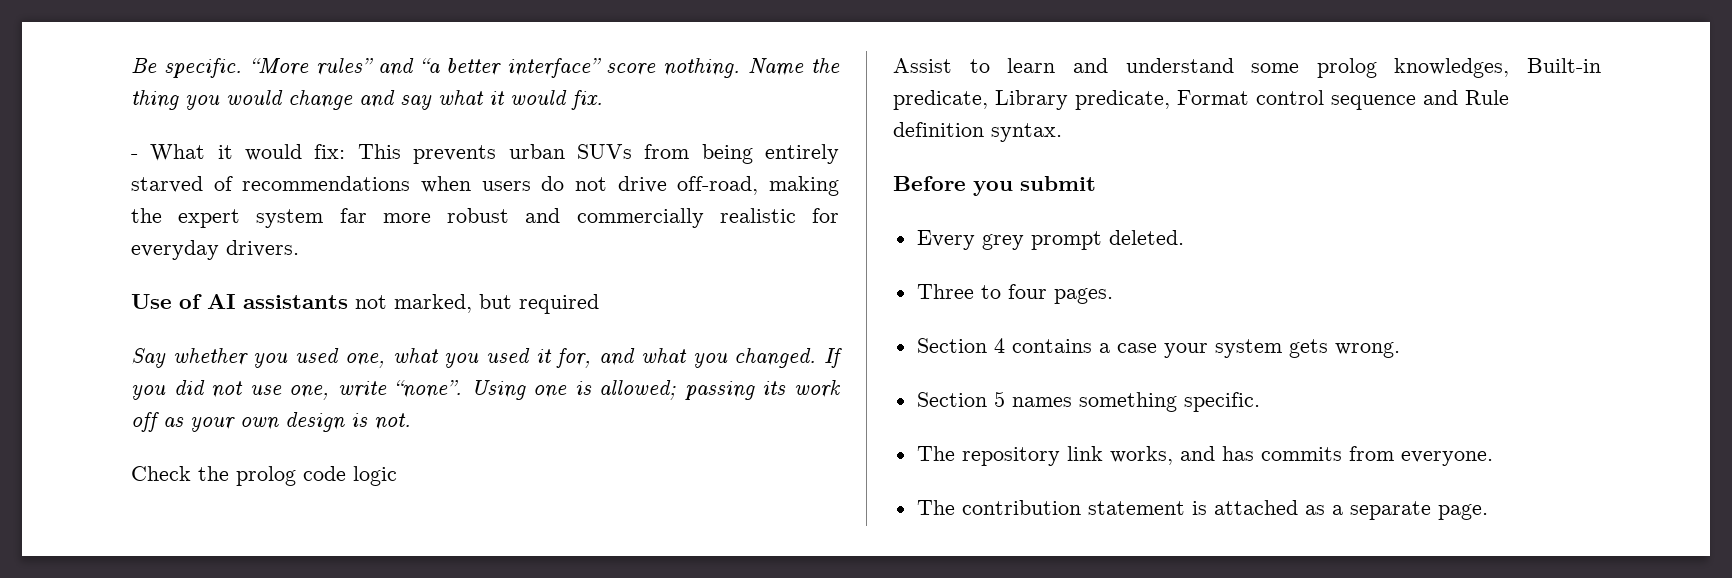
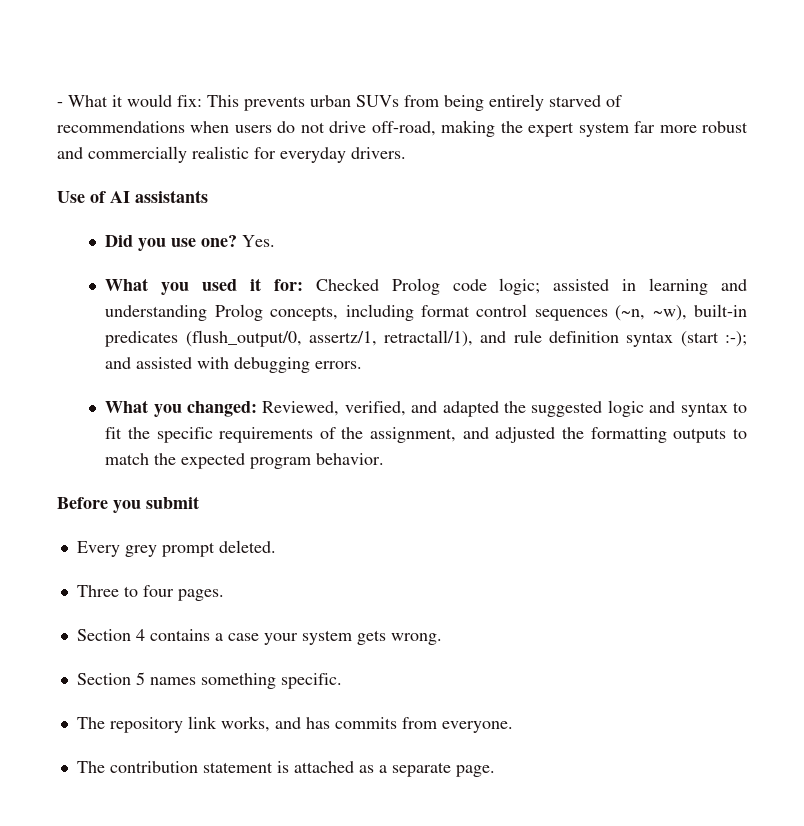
[131,58,840,78] [131,90,603,110] Be specific. “More rules” and “a better interface” score nothing. Name the thing you would change and say what it would fix. // -> (57, 104) none
[355,294,599,314] [131,348,842,368] [131,380,842,400] [131,412,411,432] [131,466,397,486] [893,58,1601,78] [893,90,1509,110] [893,122,1062,142] not marked, but required // Say whether you used one, what you used it for, and what you changed. If you did not use one, write “none”. Using one is allowed; passing its work off as your own design is not. // Check the prolog code logic // Assist to learn and understand some prolog knowledges, Built-in predicate, Library predicate, Format control sequence and Rule definition syntax. -> [105,235,276,251] [105,278,747,295] [105,304,747,321] [105,330,748,347] [105,357,363,373] [105,400,747,417] [105,427,747,443] [105,453,385,469] // Did you use one? Yes. // What you used it for: Checked Prolog code logic; assisted in learning and understanding Prolog concepts, including format control sequences (~n, ~w), built-in predicates (flush_output/0, assertz/1, retractall/1), and rule definition syntax (start :-); and assisted with debugging errors. // What you changed: Reviewed, verified, and adapted the suggested logic and syntax to fit the specific requirements of the assignment, and adjusted the formatting outputs to match the expected program behavior.

